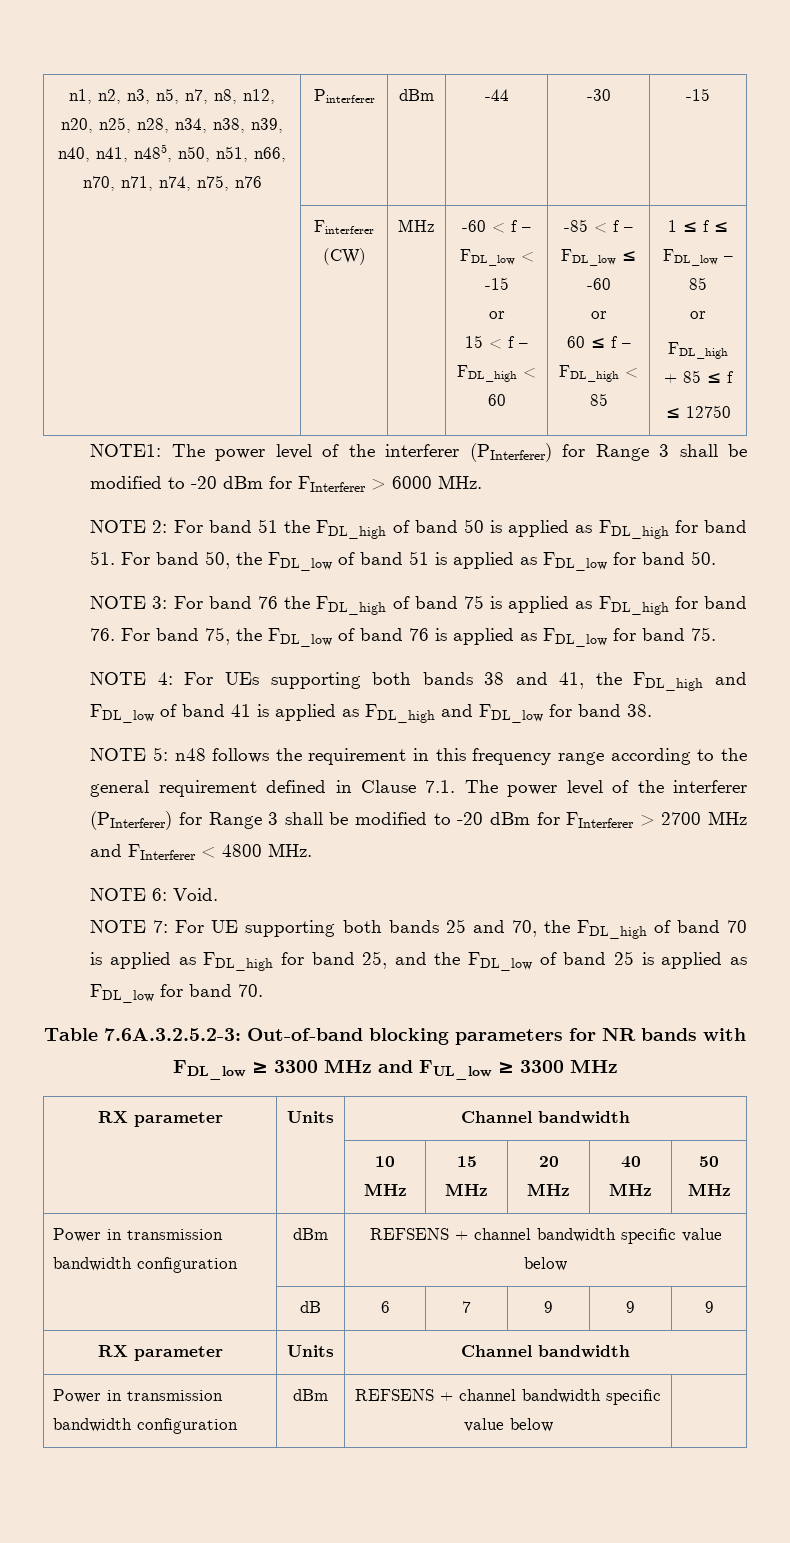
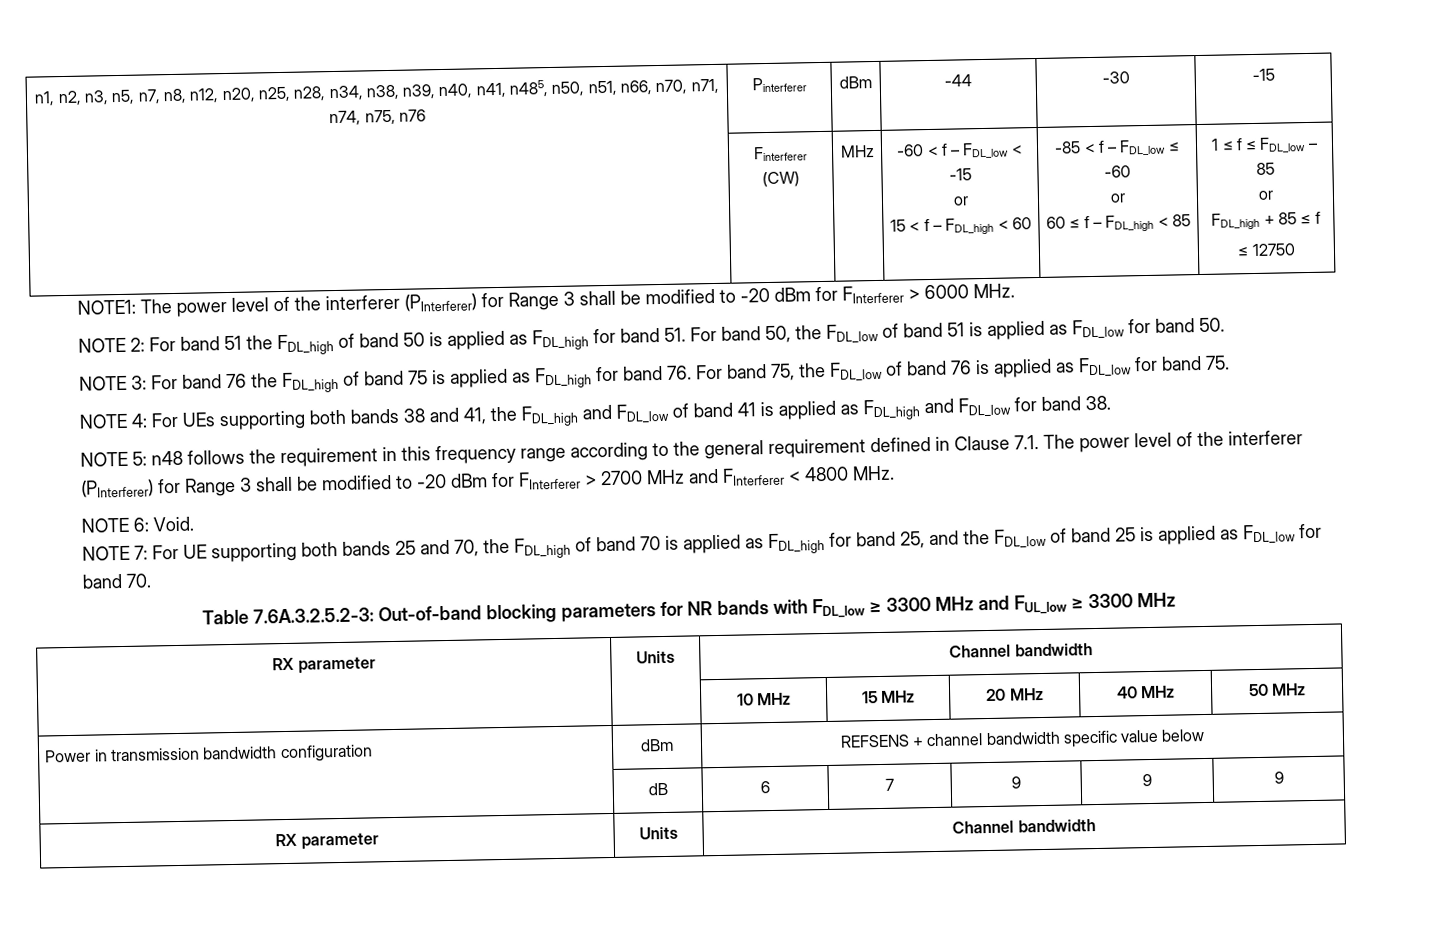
[52,1389,223,1403] [52,1418,238,1434] [293,1389,328,1401] [355,1389,661,1405] [463,1418,553,1432] // Power in transmission bandwidth configuration | dBm | REFSENS + channel bandwidth specific value below | -> (1096, 826) none

